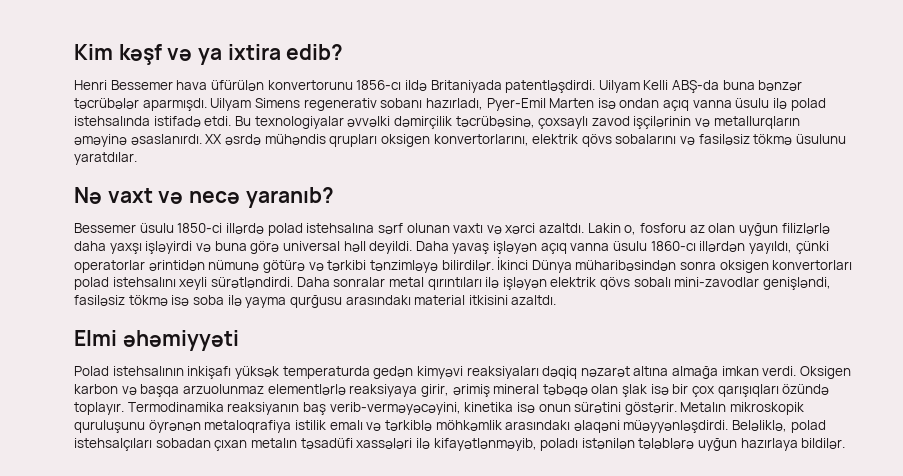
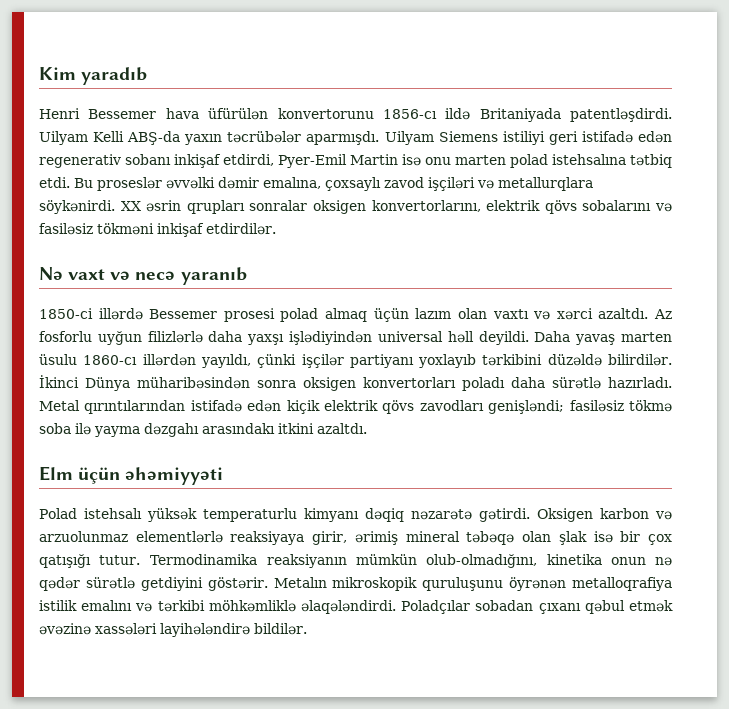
[118,44,344,65] kəşf və ya ixtira edib? -> [81,67,148,85] yaradıb
[722,80,803,91] buna bənzər -> [184,134,223,145] yaxın
[254,98,826,111] [74,116,800,129] [74,134,378,147] Simens regenerativ sobanı hazırladı, Pyer-Emil Marten isə ondan açıq vanna üsulu ilə polad istehsalında istifadə etdi. Bu texnologiyalar əvvəlki dəmirçilik təcrübəsinə, çoxsaylı zavod işçilərinin və metallurqların əməyinə əsaslanırdı. XX əsrdə mühəndis qrupları -> [438,131,672,145] [39,154,672,168] [39,177,593,191] [39,200,308,214] Siemens istiliyi geri istifadə edən regenerativ sobanı inkişaf etdirdi, Pyer-Emil Martin isə onu marten polad istehsalına tətbiq etdi. Bu proseslər əvvəlki dəmir emalına, çoxsaylı zavod işçiləri və metallurqlara söykənirdi. XX əsrin qrupları sonralar
[753,134,847,145] [74,152,137,165] tökmə üsulunu yaratdılar. -> [97,223,276,237] tökməni inkişaf etdirdilər.
[245,187,334,208] [74,223,830,236] [74,241,280,254] yaranıb? // Bessemer üsulu 1850-ci illərdə polad istehsalına sərf olunan vaxtı və xərci azaltdı. Lakin o, fosforu az olan uyğun filizlərlə daha yaxşı işləyirdi və buna görə -> [180,267,247,285] [39,308,673,322] [39,331,373,345] yaranıb // 1850-ci illərdə Bessemer prosesi polad almaq üçün lazım olan vaxtı və xərci azaltdı. Az fosforlu uyğun filizlərlə daha yaxşı işlədiyindən
[493,241,610,254] işləyən açıq vanna -> [621,332,672,342] marten
[74,260,438,273] operatorlar ərintidən nümunə götürə və tərkibi tənzimləyə -> [301,354,602,368] işçilər partiyanı yoxlayıb tərkibini düzəldə
[74,277,832,290] [74,295,190,306] polad istehsalını xeyli sürətləndirdi. Daha sonralar metal qırıntıları ilə işləyən elektrik qövs sobalı mini-zavodlar genişləndi, fasiləsiz tökmə isə -> [462,377,672,391] [39,400,672,414] poladı daha sürətlə hazırladı. Metal qırıntılarından istifadə edən kiçik elektrik qövs zavodları genişləndi; fasiləsiz tökmə
[289,295,508,308] qurğusu arasındakı material itkisini -> [144,423,314,437] dəzgahı arasındakı itkini
[74,330,117,346] Elmi -> [39,466,121,484] Elm üçün
[112,366,797,379] istehsalının inkişafı yüksək temperaturda gedən kimyəvi reaksiyaları dəqiq nəzarət altına almağa imkan verdi. -> [84,508,530,522] istehsalı yüksək temperaturlu kimyanı dəqiq nəzarətə gətirdi.
[140,384,180,397] başqa -> (672, 515) none
[717,384,830,397] [74,402,622,415] qarışıqları özündə toplayır. Termodinamika reaksiyanın baş verib-verməyəcəyini, kinetika isə onun sürətini -> [39,554,672,568] [39,577,203,591] qatışığı tutur. Termodinamika reaksiyanın mümkün olub-olmadığını, kinetika onun nə qədər sürətlə getdiyini
[204,420,826,433] [74,438,798,451] metaloqrafiya istilik emalı və tərkiblə möhkəmlik arasındakı əlaqəni müəyyənləşdirdi. Beləliklə, polad istehsalçıları sobadan çıxan metalın təsadüfi xassələri ilə kifayətlənməyib, poladı istənilən tələblərə uyğun hazırlaya -> [572,577,672,591] [39,600,673,614] [39,623,250,637] metalloqrafiya istilik emalını və tərkibi möhkəmliklə əlaqələndirdi. Poladçılar sobadan çıxanı qəbul etmək əvəzinə xassələri layihələndirə

